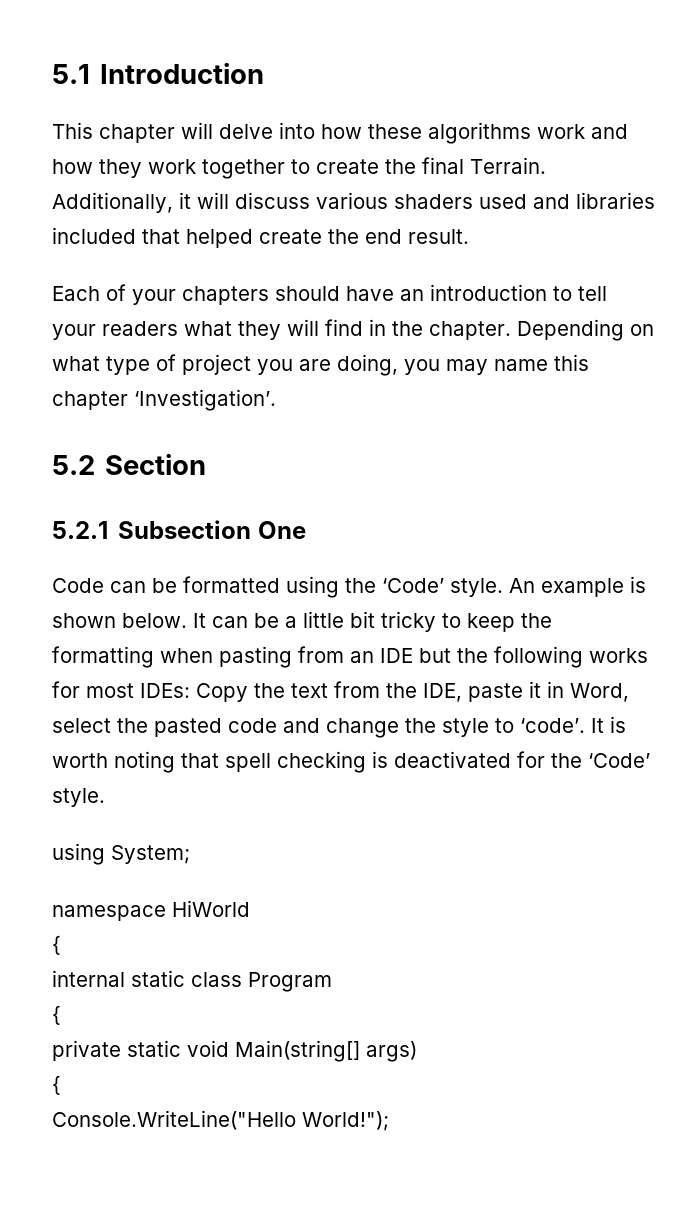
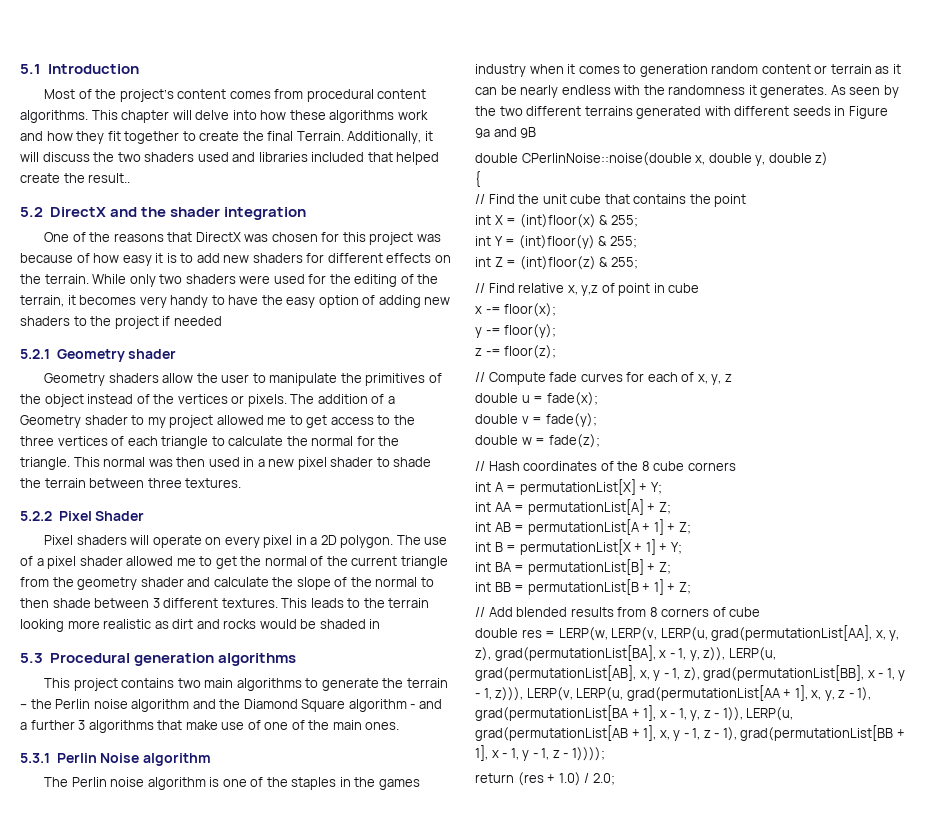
(265, 73) none -> [44,89,427,102] [20,110,88,123] Most of the project’s content comes from procedural content algorithms.
[148,159,196,174] work -> [107,131,121,141] fit
[316,192,388,209] various -> [93,152,141,162] the two
[365,229,469,244] [52,284,607,305] [52,319,654,341] [52,354,589,376] [52,389,276,411] [52,453,207,475] [52,520,306,539] [52,576,646,598] [52,611,552,632] [52,646,648,668] [52,681,629,702] [52,716,626,738] [52,751,650,773] [52,788,105,807] [52,843,190,865] [52,900,250,921] [52,935,61,955] [52,970,332,992] [52,1005,61,1025] [52,1040,417,1062] [52,1075,61,1095] [52,1110,389,1131] end result. // Each of your chapters should have an introduction to tell your readers what they will find in the chapter. Depending on what type of project you are doing, you may name this chapter ‘Investigation’. // 5.2 Section // 5.2.1 Subsection One // Code can be formatted using the ‘Code’ style. An example is shown below. It can be a little bit tricky to keep the formatting when pasting from an IDE but the following works for most IDEs: Copy the text from the IDE, paste it in Word, select the pasted code and change the style to ‘code’. It is worth noting that spell checking is deactivated for the ‘Code’ style. // using System; // namespace HiWorld // { // internal static class Program // { // private static void Main(string[] args) // { // Console.WriteLine("Hello World!"); -> [88,173,131,183] [20,207,306,220] [44,232,441,245] [20,253,451,266] [20,274,439,287] [20,295,451,308] [20,316,222,329] [20,349,177,362] [44,373,442,386] [20,394,395,407] [20,415,415,428] [20,436,400,449] [20,457,432,470] [20,478,242,488] [20,511,145,521] [44,535,448,548] [20,556,448,569] [20,577,434,590] [20,598,430,608] [20,619,381,632] [20,653,296,666] [44,678,448,691] [20,699,442,712] [20,720,400,733] [20,753,212,766] [44,777,420,790] [475,64,901,77] [475,85,899,98] [475,106,888,119] [475,127,537,138] [475,152,829,166] [475,171,480,187] [475,194,747,207] [475,214,638,228] [475,235,637,249] [475,256,638,270] [475,283,700,296] [475,303,557,317] [475,324,557,338] [475,345,557,359] [475,372,732,385] [475,392,598,406] [475,413,597,427] [475,434,600,448] [475,461,736,471] [475,479,662,495] [475,499,671,515] [475,519,691,535] [475,539,682,555] [475,559,671,575] [475,579,691,595] [475,607,761,617] [475,625,900,641] [475,645,776,661] [475,665,906,681] [475,685,872,701] [475,705,794,721] [475,725,905,741] [475,745,605,761] [475,772,615,786] result.. // 5.2 DirectX and the shader integration // One of the reasons that DirectX was chosen for this project was because of how easy it is to add new shaders for different effects on the terrain. While only two shaders were used for the editing of the terrain, it becomes very handy to have the easy option of adding new shaders to the project if needed // 5.2.1 Geometry shader // Geometry shaders allow the user to manipulate the primitives of the object instead of the vertices or pixels. The addition of a Geometry shader to my project allowed me to get access to the three vertices of each triangle to calculate the normal for the triangle. This normal was then used in a new pixel shader to shade the terrain between three textures. // 5.2.2 Pixel Shader // Pixel shaders will operate on every pixel in a 2D polygon. The use of a pixel shader allowed me to get the normal of the current triangle from the geometry shader and calculate the slope of the normal to then shade between 3 different textures. This leads to the terrain looking more realistic as dirt and rocks would be shaded in // 5.3 Procedural generation algorithms // This project contains two main algorithms to generate the terrain – the Perlin noise algorithm and the Diamond Square algorithm - and a further 3 algorithms that make use of one of the main ones. // 5.3.1 Perlin Noise algorithm // The Perlin noise algorithm is one of the staples in the games industry when it comes to generation random content or terrain as it can be nearly endless with the randomness it generates. As seen by the two different terrains generated with different seeds in Figure 9a and 9B // double CPerlinNoise::noise(double x, double y, double z) // { // // Find the unit cube that contains the point // int X = (int)floor(x) & 255; // int Y = (int)floor(y) & 255; // int Z = (int)floor(z) & 255; // // Find relative x, y,z of point in cube // x -= floor(x); // y -= floor(y); // z -= floor(z); // // Compute fade curves for each of x, y, z // double u = fade(x); // double v = fade(y); // double w = fade(z); // // Hash coordinates of the 8 cube corners // int A = permutationList[X] + Y; // int AA = permutationList[A] + Z; // int AB = permutationList[A + 1] + Z; // int B = permutationList[X + 1] + Y; // int BA = permutationList[B] + Z; // int BB = permutationList[B + 1] + Z; // // Add blended results from 8 corners of cube // double res = LERP(w, LERP(v, LERP(u, grad(permutationList[AA], x, y, z), grad(permutationList[BA], x - 1, y, z)), LERP(u, grad(permutationList[AB], x, y - 1, z), grad(permutationList[BB], x - 1, y - 1, z))), LERP(v, LERP(u, grad(permutationList[AA + 1], x, y, z - 1), grad(permutationList[BA + 1], x - 1, y, z - 1)), LERP(u, grad(permutationList[AB + 1], x, y - 1, z - 1), grad(permutationList[BB + 1], x - 1, y - 1, z - 1)))); // return (res + 1.0) / 2.0;

